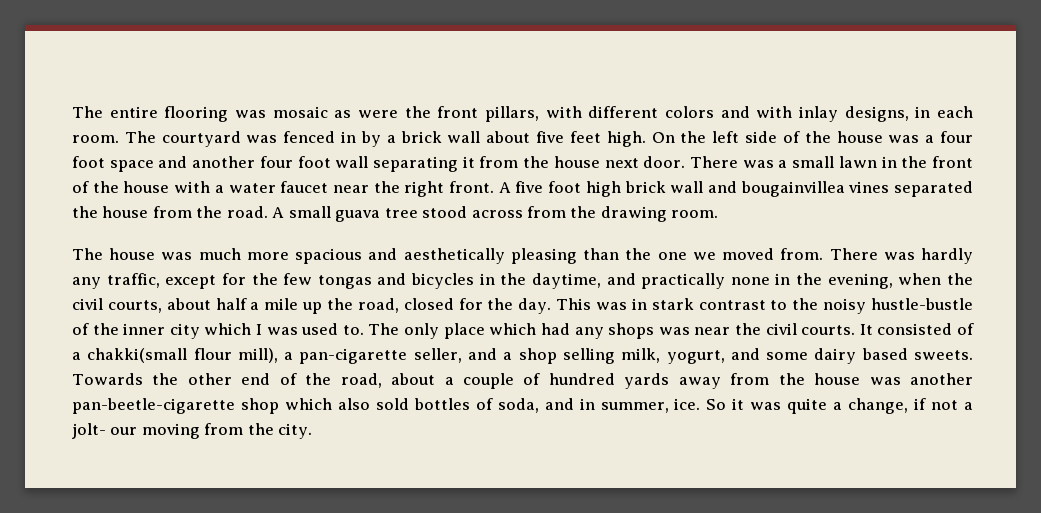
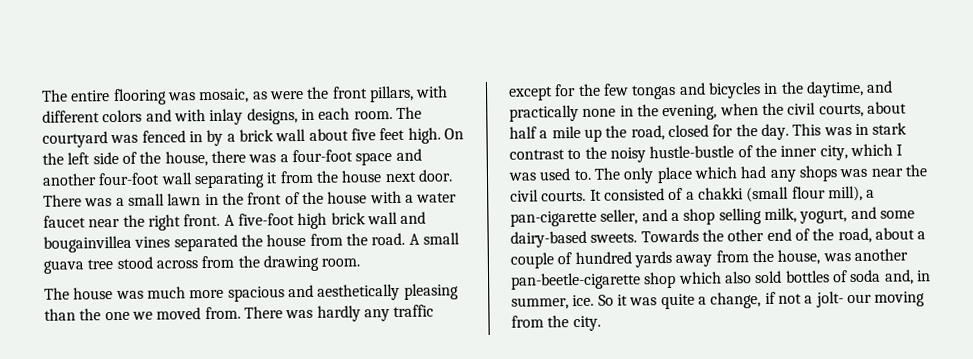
[272,106,328,118] mosaic -> [199,88,250,104] mosaic,
[836,131,974,143] [72,156,105,168] house was a four foot -> [164,149,353,167] house, there was a four-foot
[259,156,331,168] four foot -> [98,172,161,186] four-foot
[515,181,582,193] five foot -> [237,213,295,226] five-foot
[106,273,160,288] traffic, -> [393,304,435,318] traffic
[169,323,200,339] city -> [819,145,848,161] city,
[87,348,188,363] chakki(small -> [697,186,790,203] chakki (small
[814,348,908,364] dairy based -> [510,230,587,248] dairy-based
[814,373,861,385] house -> [777,249,821,265] house,
[497,398,574,413] soda, and -> [850,269,914,285] soda and,

